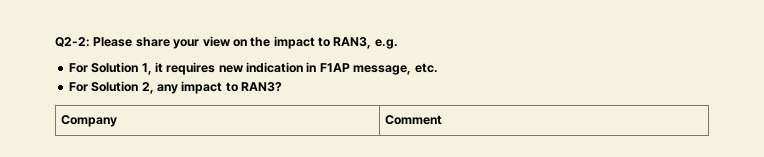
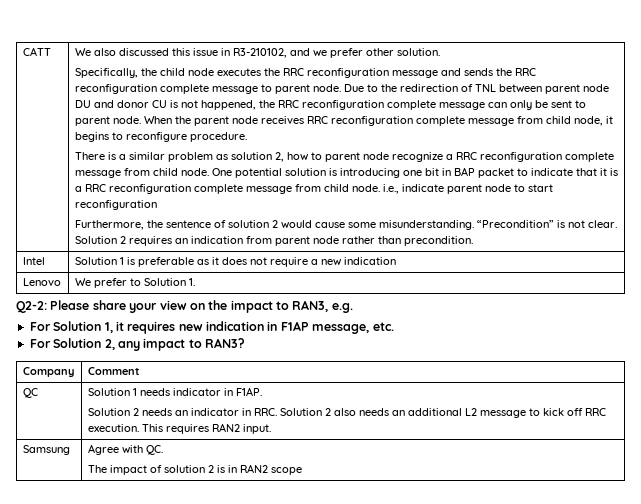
(55, 42) none -> [22,47,51,56] [74,48,440,58] [74,68,536,78] [74,84,609,94] [74,100,586,110] [74,116,613,126] [74,132,247,142] [74,152,614,162] [74,167,618,178] [74,184,553,194] [74,200,157,210] [74,220,617,230] [74,236,473,246] [22,257,45,265] [74,257,396,267] [22,278,61,286] [74,278,195,288] CATT | We also discussed this issue in R3-210102, and we prefer other solution. // Specifically, the child node executes the RRC reconfiguration message and sends the RRC reconfiguration complete message to parent node. Due to the redirection of TNL between parent node DU and donor CU is not happened, the RRC reconfiguration complete message can only be sent to parent node. When the parent node receives RRC reconfiguration complete message from child node, it begins to reconfigure procedure. // There is a similar problem as solution 2, how to parent node recognize a RRC reconfiguration complete message from child node. One potential solution is introducing one bit in BAP packet to indicate that it is a RRC reconfiguration complete message from child node. i.e., indicate parent node to start reconfiguration // Furthermore, the sentence of solution 2 would cause some misunderstanding. “Precondition” is not clear. Solution 2 requires an indication from parent node rather than precondition. // Intel | Solution 1 is preferable as it does not require a new indication // Lenovo | We prefer to Solution 1. //
(443, 120) none -> [22,388,38,398] [87,387,262,396] [87,408,606,418] [87,423,271,434] [22,445,70,455] [87,444,163,455] [87,464,302,475] // QC | Solution 1 needs indicator in F1AP. // Solution 2 needs an indicator in RRC. Solution 2 also needs an additional L2 message to kick off RRC execution. This requires RAN2 input. // Samsung | Agree with QC. // The impact of solution 2 is in RAN2 scope

